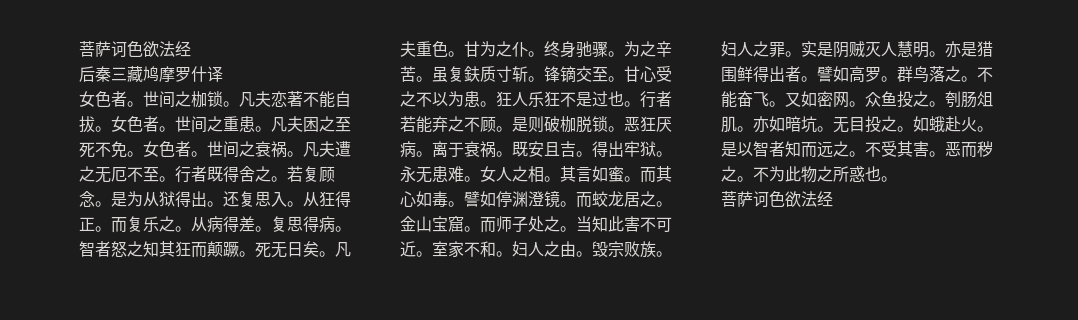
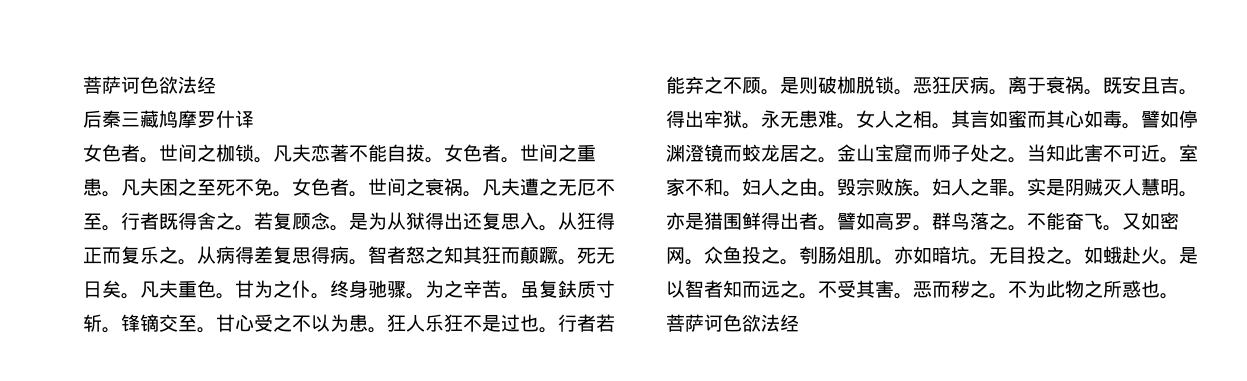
[207,201,223,207] 。 -> (463, 221) none
[95,226,111,232] 。 -> (102, 255) none
[255,226,271,232] 。 -> (273, 255) none
[624,176,640,182] 。 -> (1027, 119) none
[560,201,576,207] 。 -> (723, 153) none
[464,226,480,232] 。 -> (913, 153) none

